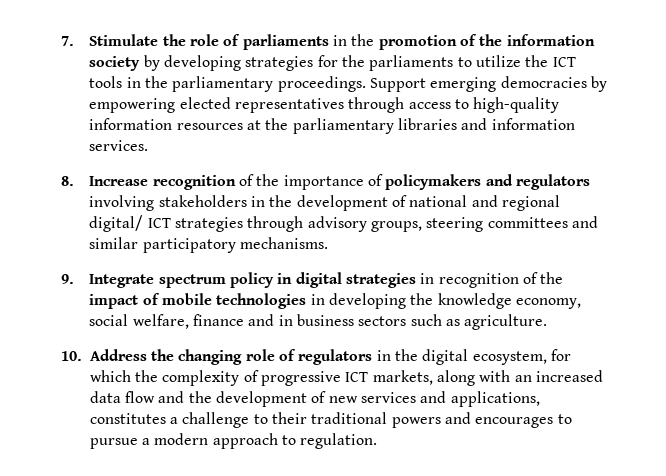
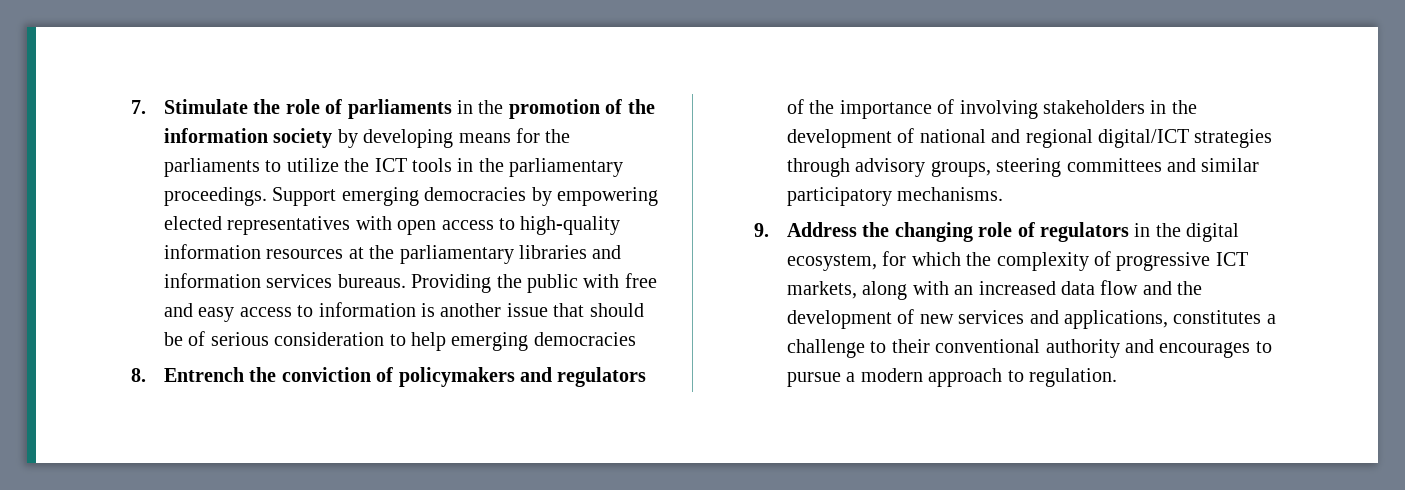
[245,56,314,71] strategies -> [458,133,511,143] means
[348,97,405,113] through -> [355,216,437,235] with open
[89,140,149,151] [60,175,236,190] services. // 8. Increase recognition -> [266,273,657,293] [164,302,644,322] [164,331,636,351] [131,367,647,387] services bureaus. Providing the public with free and easy access to information is another issue that should be of serious consideration to help emerging democracies // 8. Entrench the conviction of policymakers and regulators
[385,174,590,190] policymakers and regulators -> (955, 106) none
[89,215,171,232] digital/ ICT -> [1098,129,1190,148] digital/ICT
[89,272,564,288] [89,293,581,309] [89,314,548,330] [60,351,82,361] Integrate spectrum policy in digital strategies in recognition of the impact of mobile technologies in developing the knowledge economy, social welfare, finance and in business sectors such as agriculture. // 10. -> (770, 230) none
[311,412,441,428] traditional powers -> [935,339,1120,358] conventional authority

